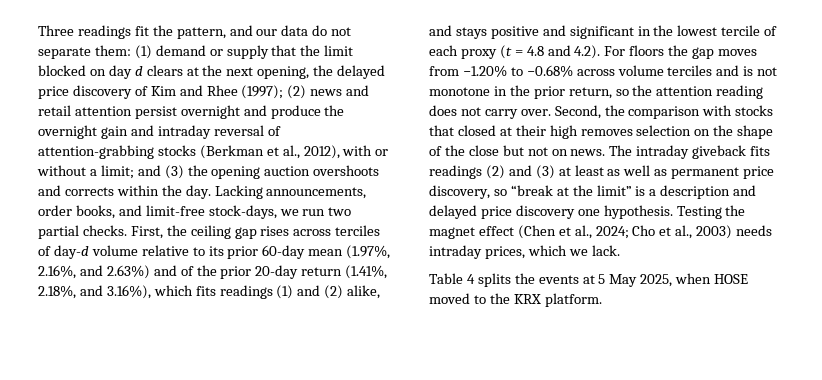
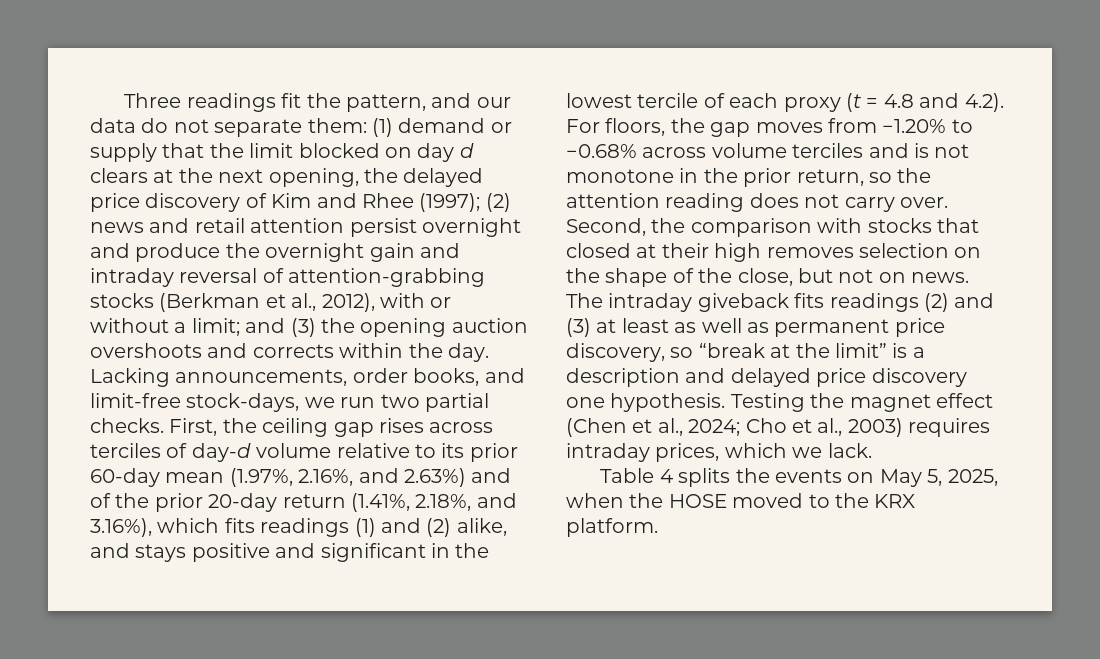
[629,45,665,56] floors -> [605,118,666,136] floors,
[468,145,499,156] close -> [737,268,793,286] close,
[736,225,773,236] needs -> [908,418,991,437] requires
[582,274,638,287] at 5 May -> [847,469,943,487] on May 5,
(712, 278) none -> [629,493,664,508] the

